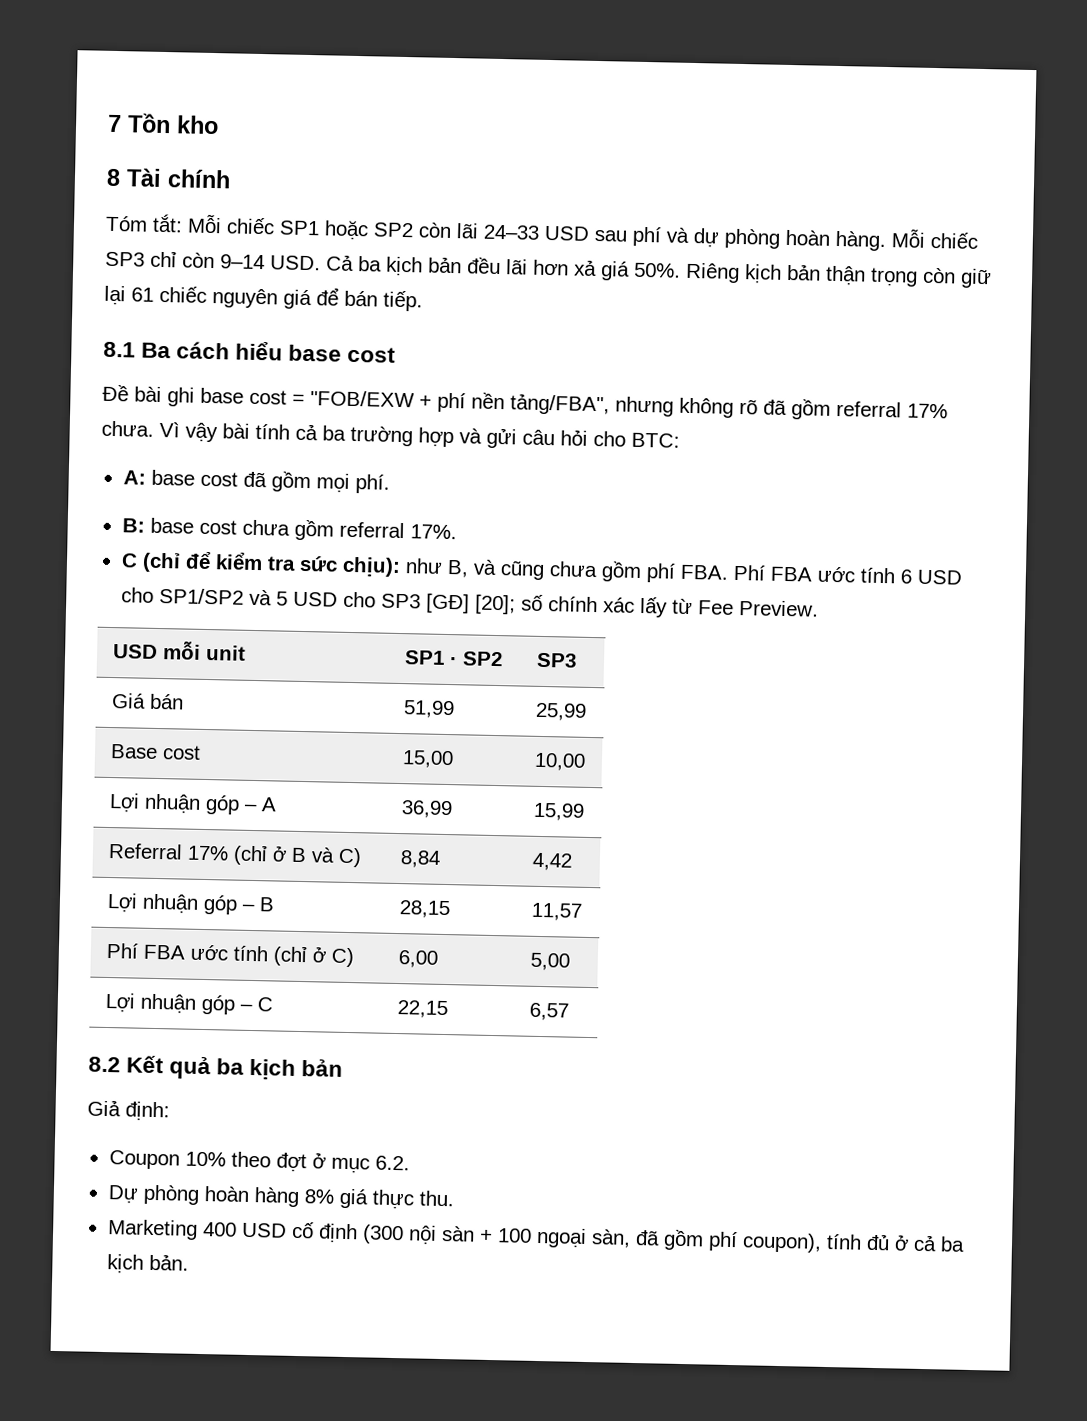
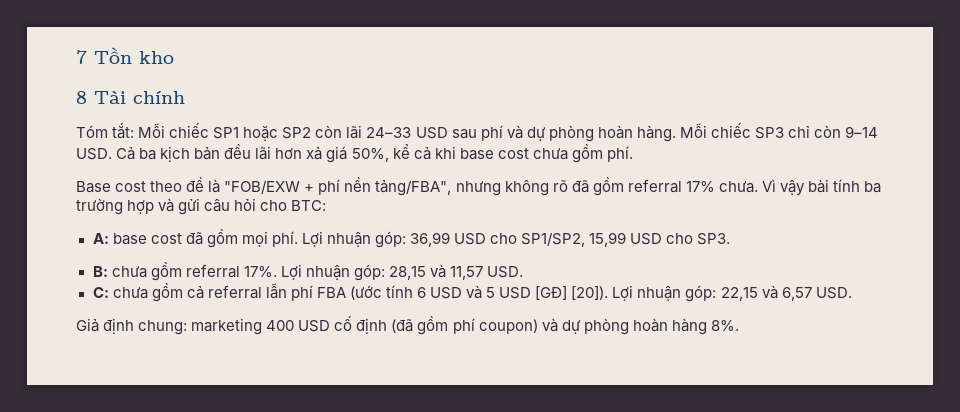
[634,262,992,289] [104,285,423,312] [103,341,397,363] [102,384,305,407] 50%. Riêng kịch bản thận trọng còn giữ lại 61 chiếc nguyên giá để bán tiếp. // 8.1 Ba cách hiểu base cost // Đề bài ghi base cost = -> [351,144,633,163] [76,177,221,193] 50%, kể cả khi base cost chưa gồm phí. // Base cost theo đề là
[295,423,318,441] cả -> (861, 185) none
(390, 484) none -> [301,231,731,248] Lợi nhuận góp: 36,99 USD cho SP1/SP2, 15,99 USD cho SP3.
[149,517,237,535] base cost -> (108, 271) none
[120,551,856,583] // C (chỉ để kiểm tra sức chịu): như B, và cũng chưa gồm phí FBA. Phí FBA ước -> [280,264,524,281] [92,283,382,302] Lợi nhuận góp: 28,15 và 11,57 USD. // C: chưa gồm cả referral lẫn phí FBA (ước
[120,587,244,605] cho SP1/SP2 -> (463, 293) none
[342,591,819,618] [111,641,246,661] [403,650,503,667] [535,652,577,668] [110,693,184,710] [402,700,455,719] [534,702,587,721] [109,744,201,760] [401,750,454,769] [533,752,586,771] [108,792,277,815] [400,800,453,819] [532,802,585,821] [107,842,362,868] [399,850,441,868] [531,852,573,871] [106,892,275,915] [398,900,451,919] [530,902,582,921] [105,942,355,968] [397,950,438,968] [529,952,570,971] [104,992,273,1015] [396,1000,448,1019] [528,1002,569,1021] [88,1054,344,1080] [87,1099,170,1122] [108,1150,410,1174] [107,1184,454,1210] [106,1219,965,1253] [106,1253,189,1274] cho SP3 [GĐ] [20]; số chính xác lấy từ Fee Preview. // USD mỗi unit | SP1 · SP2 | SP3 // Giá bán | 51,99 | 25,99 // Base cost | 15,00 | 10,00 // Lợi nhuận góp – A | 36,99 | 15,99 // Referral 17% (chỉ ở B và C) | 8,84 | 4,42 // Lợi nhuận góp – B | 28,15 | 11,57 // Phí FBA ước tính (chỉ ở C) | 6,00 | 5,00 // Lợi nhuận góp – C | 22,15 | 6,57 // 8.2 Kết quả ba kịch bản // Giả định: // Coupon 10% theo đợt ở mục 6.2. // Dự phòng hoàn hàng 8% giá thực thu. // Marketing 400 USD cố định (300 nội sàn + 100 ngoại sàn, đã gồm phí coupon), tính đủ ở cả ba kịch bản. -> [535,285,852,302] [76,316,739,335] [GĐ] [20]). Lợi nhuận góp: 22,15 và 6,57 USD. // Giả định chung: marketing 400 USD cố định (đã gồm phí coupon) và dự phòng hoàn hàng 8%.

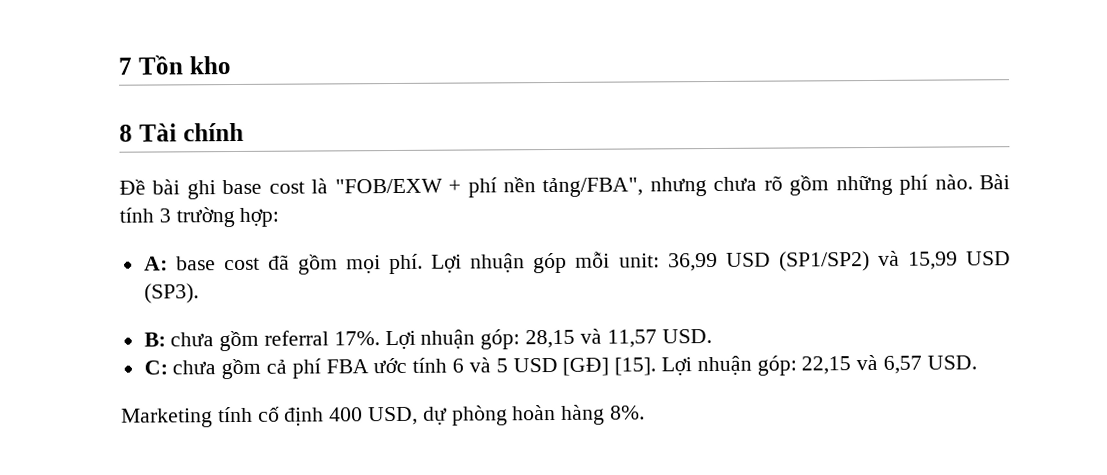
[76,123,879,142] [76,144,633,163] [76,177,205,193] Tóm tắt: Mỗi chiếc SP1 hoặc SP2 còn lãi 24–33 USD sau phí và dự phòng hoàn hàng. Mỗi chiếc SP3 chỉ còn 9–14 USD. Cả ba kịch bản đều lãi hơn xả giá 50%, kể cả khi base cost chưa gồm phí. // Base cost theo đề -> [119,179,305,200] Đề bài ghi base cost
[504,177,882,196] [76,198,327,215] không rõ đã gồm referral 17% chưa. Vì vậy bài tính ba trường hợp và gửi câu hỏi cho BTC: -> [713,174,1011,196] [119,207,280,228] chưa rõ gồm những phí nào. Bài tính 3 trường hợp:
[374,231,731,248] góp: 36,99 USD cho SP1/SP2, 15,99 USD cho SP3. -> [533,250,1012,274] [143,283,199,304] góp mỗi unit: 36,99 USD (SP1/SP2) và 15,99 USD (SP3).
[207,283,287,299] referral lẫn -> (288, 366) none
[349,285,382,300] (ước -> [373,357,408,374] ước
[430,287,463,299] USD -> (465, 365) none
[571,286,609,300] [20]). -> [614,357,657,376] [15].
[76,316,558,335] Giả định chung: marketing 400 USD cố định (đã gồm phí coupon) và -> [121,406,419,428] Marketing tính cố định 400 USD,

